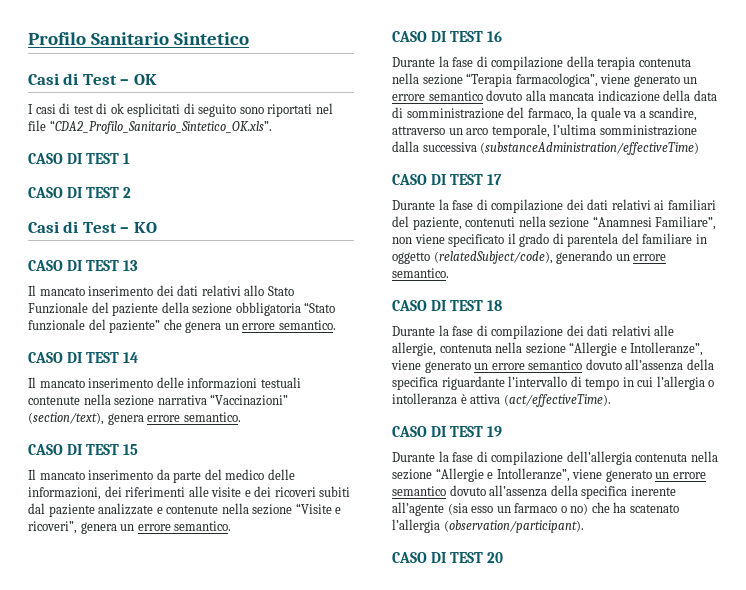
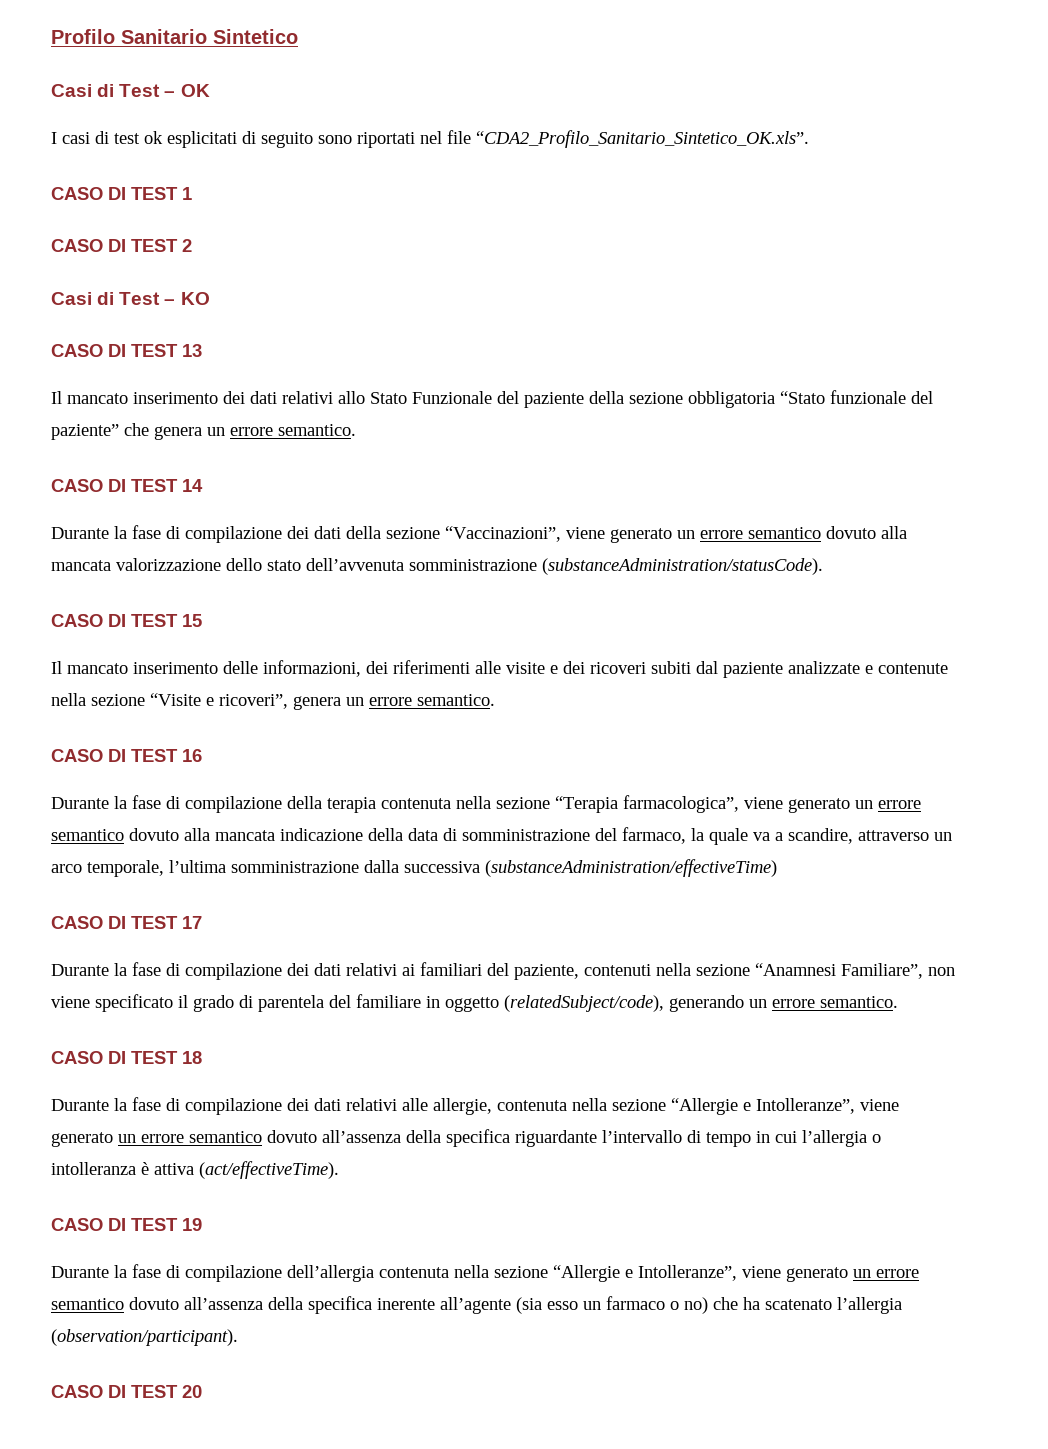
[96,103,108,114] di -> (140, 138) none
[28,377,301,389] [28,394,289,406] [28,412,241,425] Il mancato inserimento delle informazioni testuali contenute nella sezione narrativa “Vaccinazioni” (section/text), genera errore semantico. -> [51,525,907,543] [51,558,823,575] Durante la fase di compilazione dei dati della sezione “Vaccinazioni”, viene generato un errore semantico dovuto alla mancata valorizzazione dello stato dell’avvenuta somministrazione (substanceAdministration/statusCode).
[156,469,265,483] da parte del medico -> (218, 668) none

